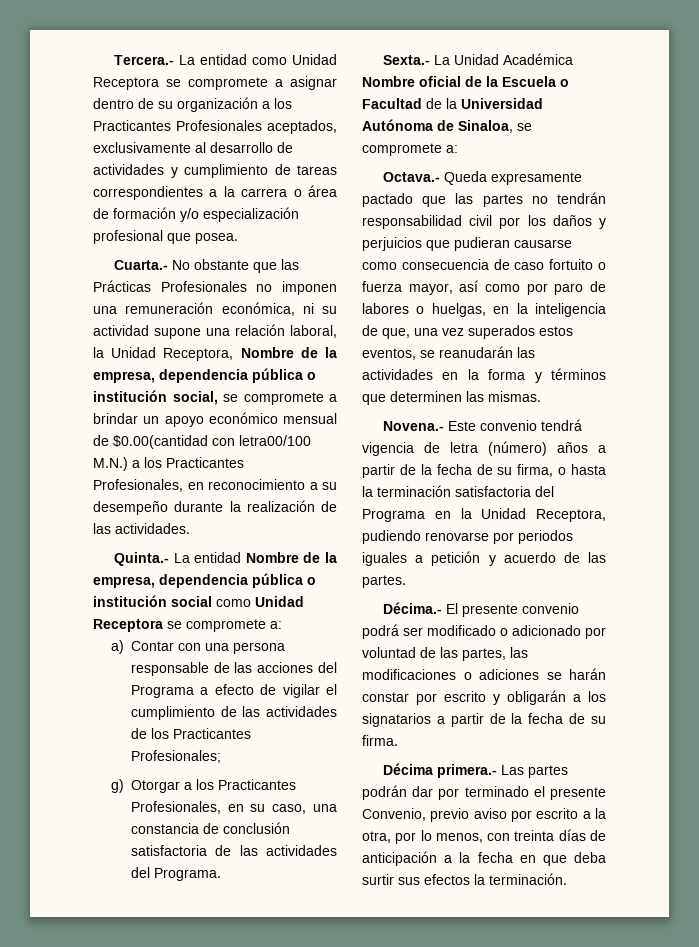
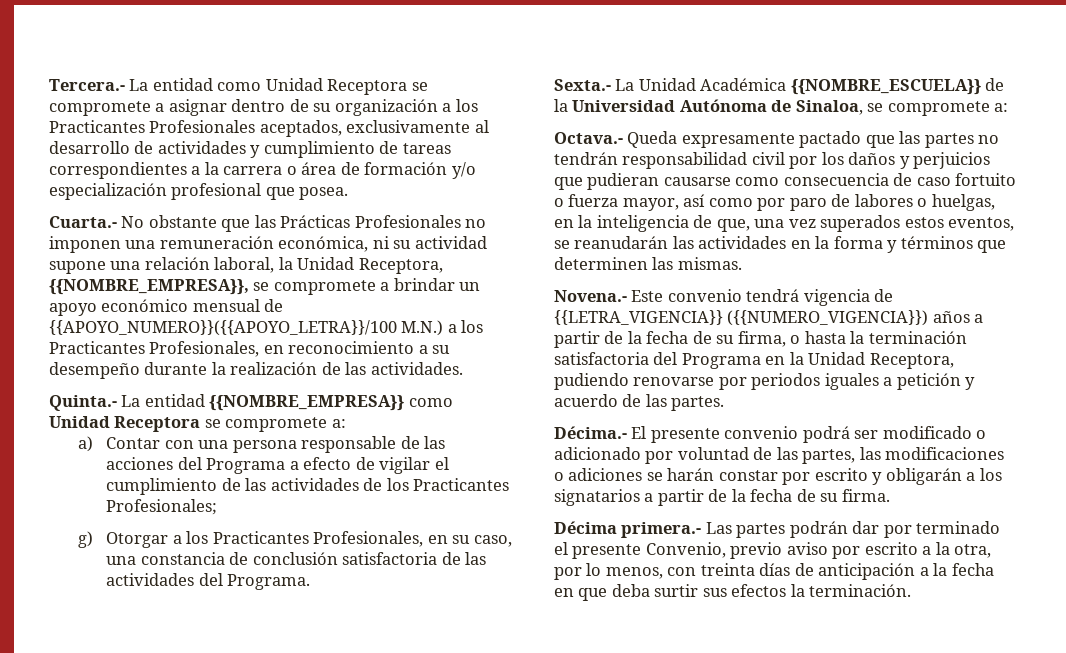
[240,347,337,358] [93,368,316,383] [93,390,218,405] Nombre de la empresa, dependencia pública o institución social, -> [49,279,249,295] {{NOMBRE_EMPRESA}},
[113,435,311,449] $0.00(cantidad con letra00/100 -> [49,320,397,336] {{APOYO_NUMERO}}({{APOYO_LETRA}}/100
[245,552,337,563] [93,573,316,588] [93,595,212,607] Nombre de la empresa, dependencia pública o institución social -> [209,395,405,411] {{NOMBRE_EMPRESA}}
[362,76,569,87] [362,98,422,109] Nombre oficial de la Escuela o Facultad -> [790,79,981,95] {{NOMBRE_ESCUELA}}
[450,441,547,456] letra (número) -> [554,310,929,326] {{LETRA_VIGENCIA}} ({{NUMERO_VIGENCIA}})

